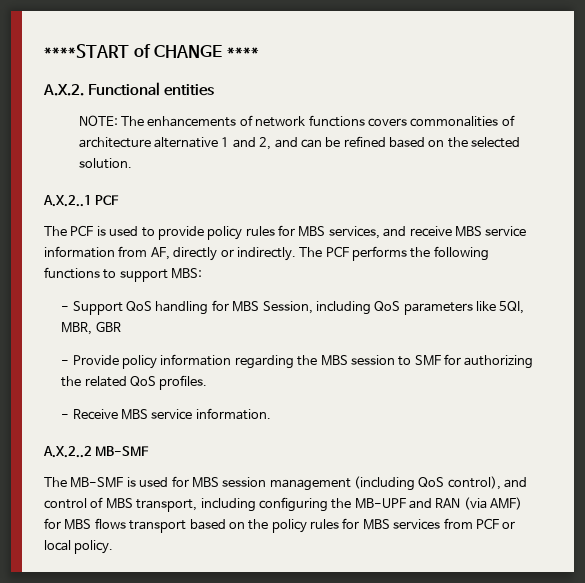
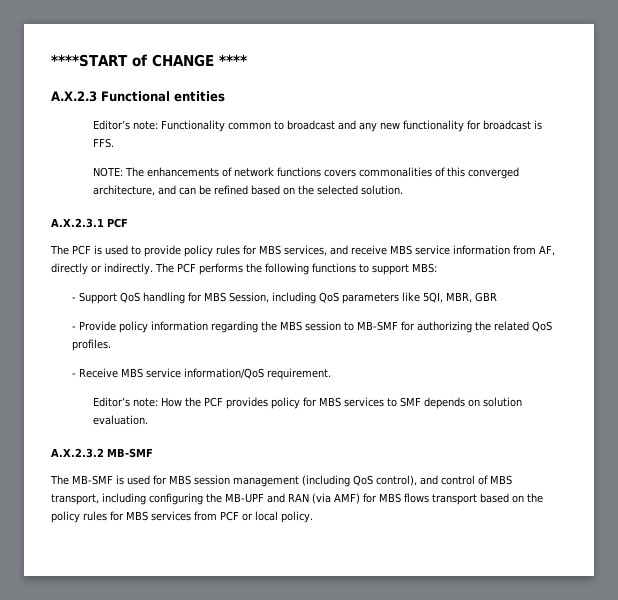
[43,84,84,96] A.X.2. -> [51,91,97,102] A.X.2.3
(214, 90) none -> [92,120,542,132] [92,138,114,148] // Editor’s note: Functionality common to broadcast and any new functionality for broadcast is FFS.
[78,137,272,150] architecture alternative 1 and 2, -> [446,167,519,179] [92,185,155,196] this converged architecture,
[43,195,92,207] A.X.2..1 -> [51,218,104,228] A.X.2.3.1
[414,355,441,366] SMF -> [356,321,398,331] MB-SMF
[195,408,271,420] [43,446,92,458] information. // A.X.2..2 -> [183,368,331,380] [92,397,522,409] [92,415,148,425] [51,448,104,458] information/QoS requirement. // Editor’s note: How the PCF provides policy for MBS services to SMF depends on solution evaluation. // A.X.2.3.2

